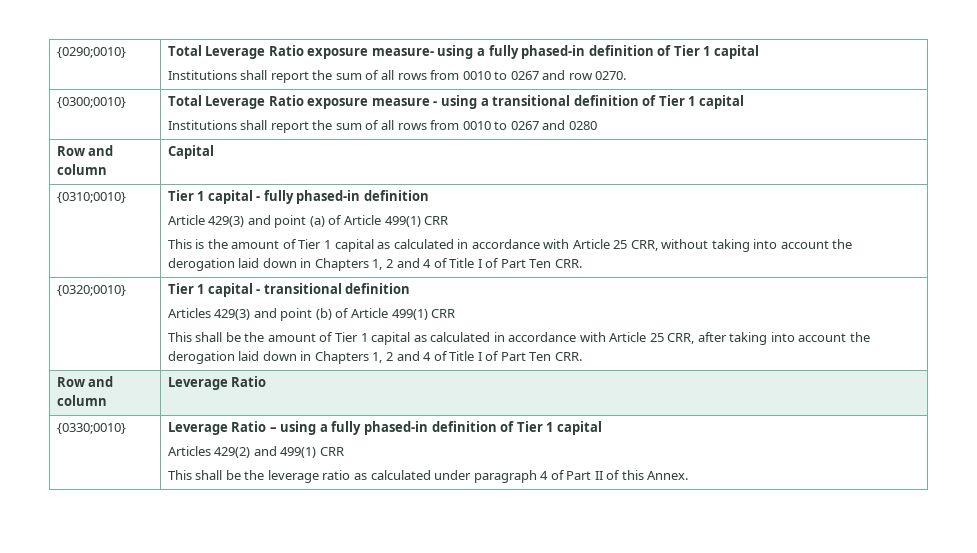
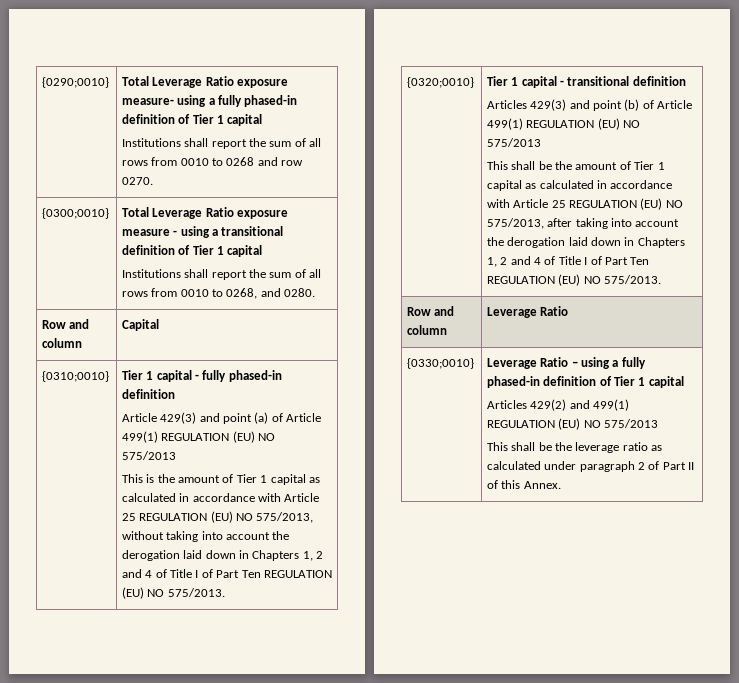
[510,71,539,80] 0267 -> [226,157,255,166] 0268
[510,120,597,130] 0267 and 0280 -> [226,288,316,299] 0268, and 0280.
[424,216,449,225] CRR -> [161,431,276,443] [121,451,176,460] REGULATION (EU) NO 575/2013
[630,240,658,251] CRR, -> [139,511,314,523] REGULATION (EU) NO 575/2013,
[554,259,582,268] CRR. -> [263,570,332,578] [121,587,225,599] REGULATION (EU) NO 575/2013.
[431,309,456,318] CRR -> [526,118,641,130] [486,138,541,147] REGULATION (EU) NO 575/2013
[667,333,695,344] CRR, -> [569,198,683,210] [486,218,544,229] REGULATION (EU) NO 575/2013,
[554,352,582,361] CRR. -> [486,274,662,286] REGULATION (EU) NO 575/2013.
[319,447,344,456] CRR -> [486,418,659,430] REGULATION (EU) NO 575/2013
[540,471,549,480] 4 -> [638,462,646,470] 2

